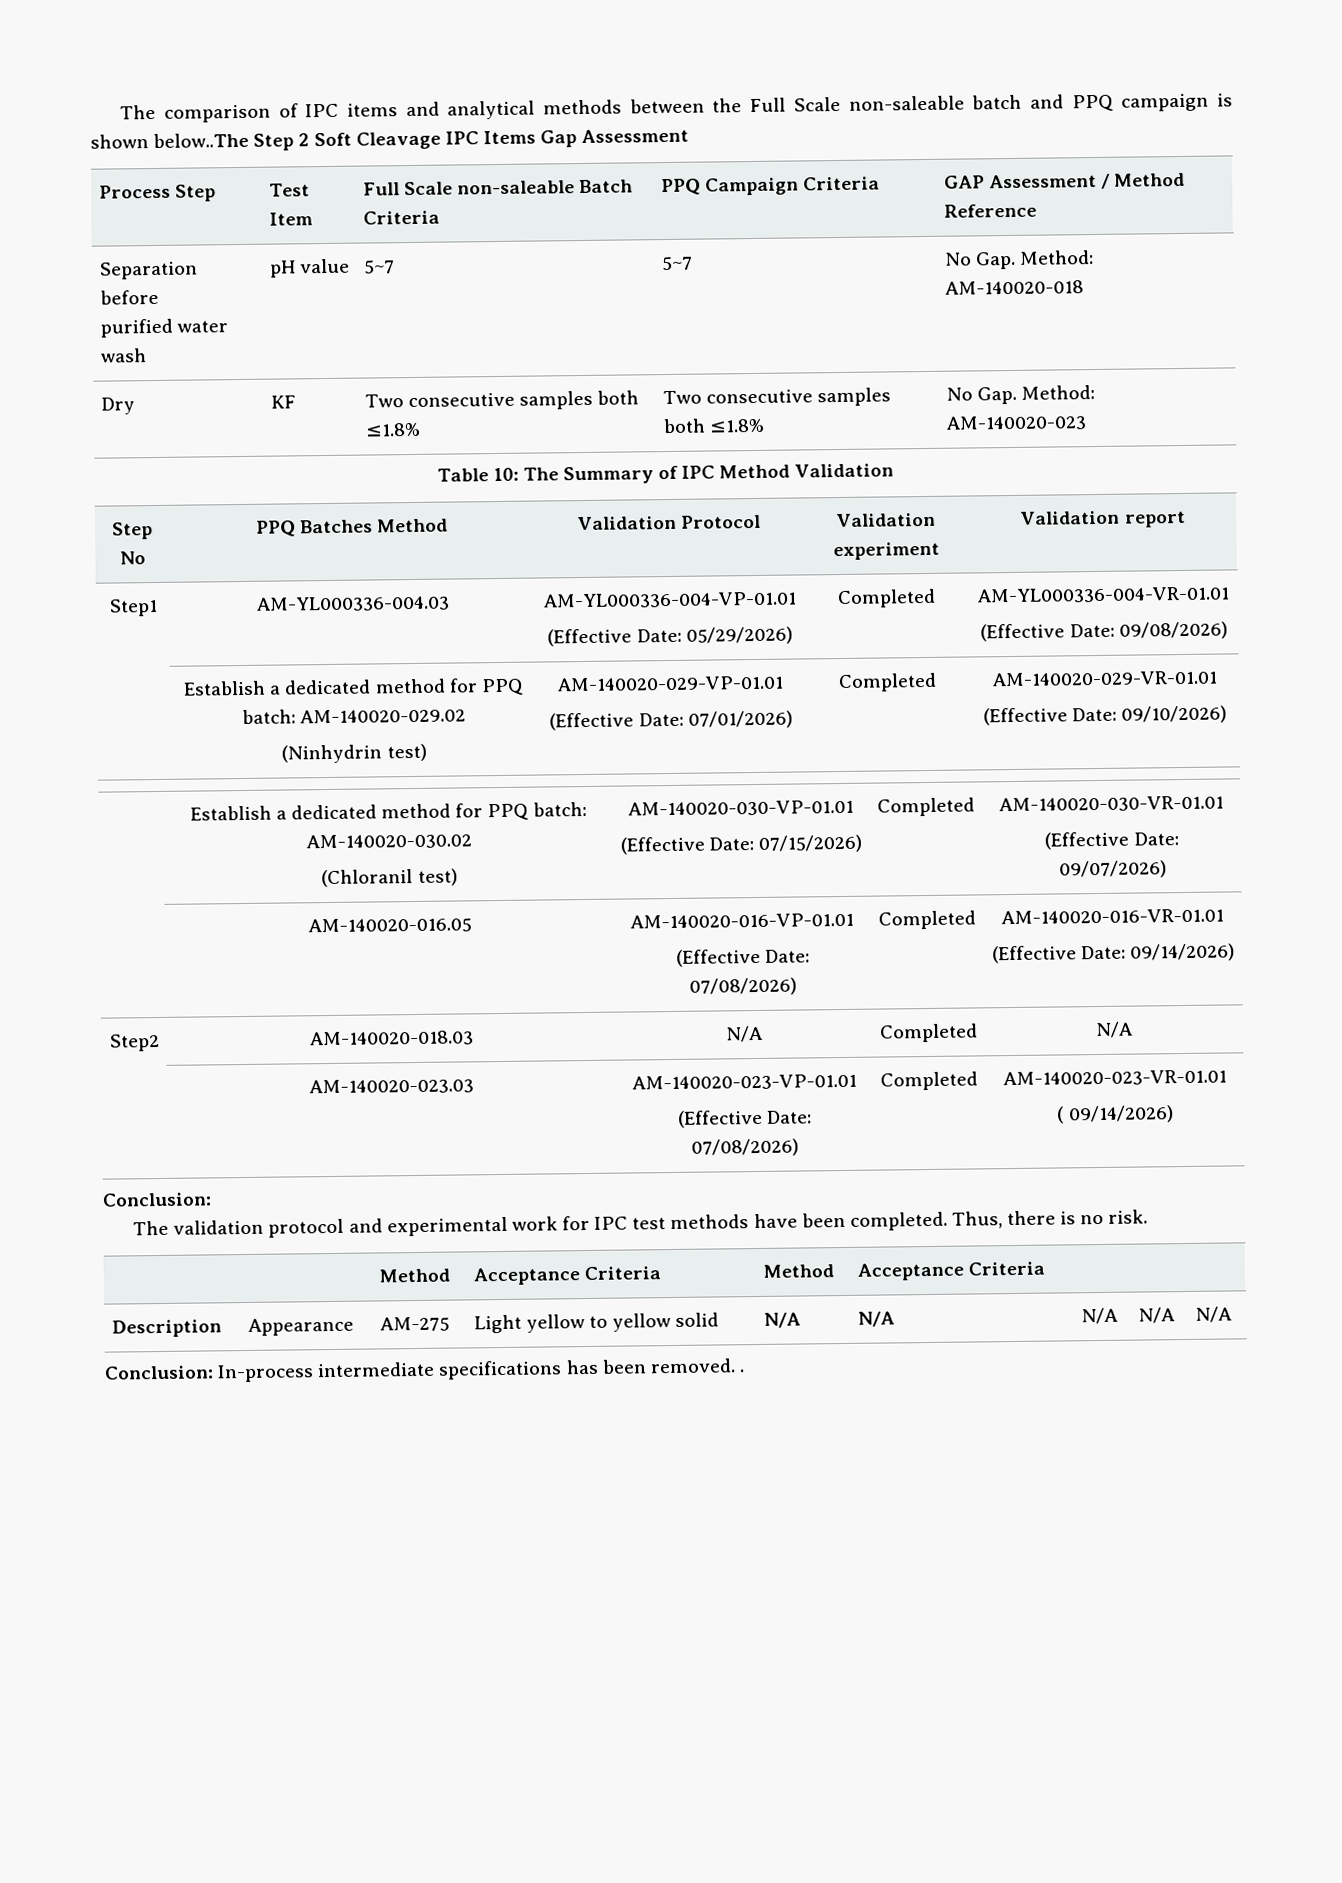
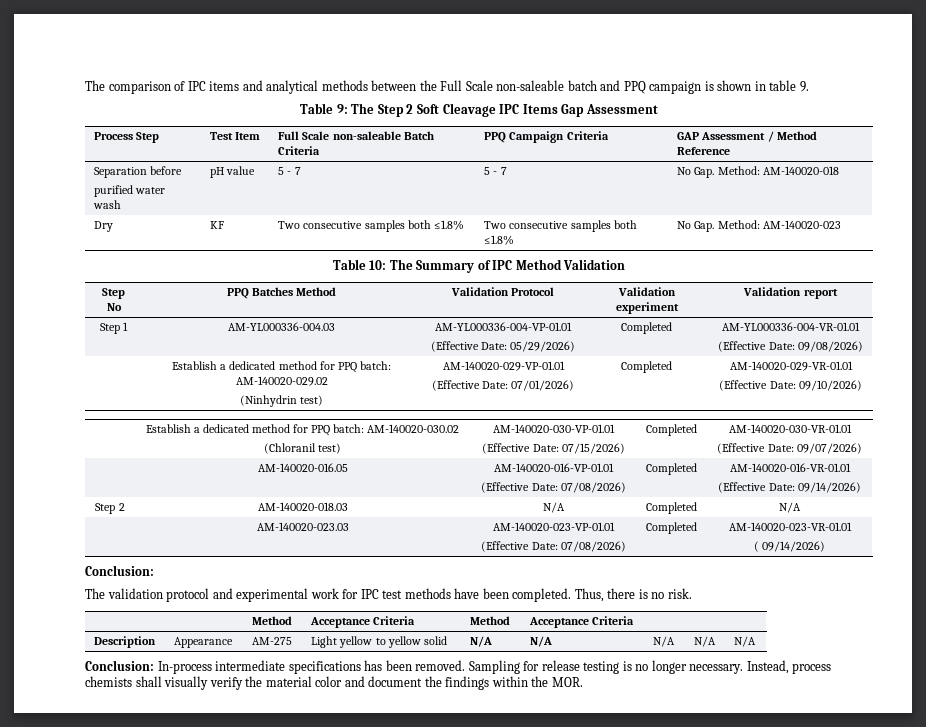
[153,132,250,148] below..The -> [754,80,809,92] [300,103,375,114] in table 9. // Table 9: The
[363,260,395,274] [660,256,693,271] 5~7 | 5~7 -> [278,167,301,175] [484,167,507,175] 5 - 7 | 5 - 7
[108,598,158,617] Step1 -> [99,322,129,334] Step 1
[109,1033,160,1052] Step2 -> [95,503,125,514] Step 2
[739,1369,745,1373] . -> [468,660,832,674] [85,676,583,690] Sampling for release testing is no longer necessary. Instead, process chemists shall visually verify the material color and document the findings within the MOR.

